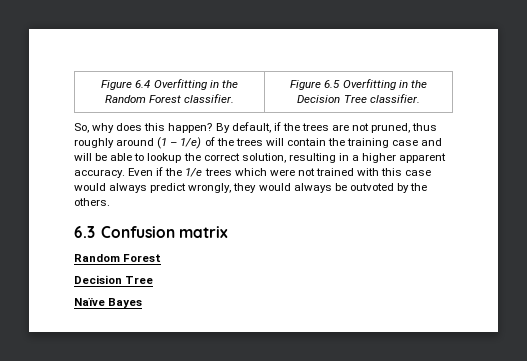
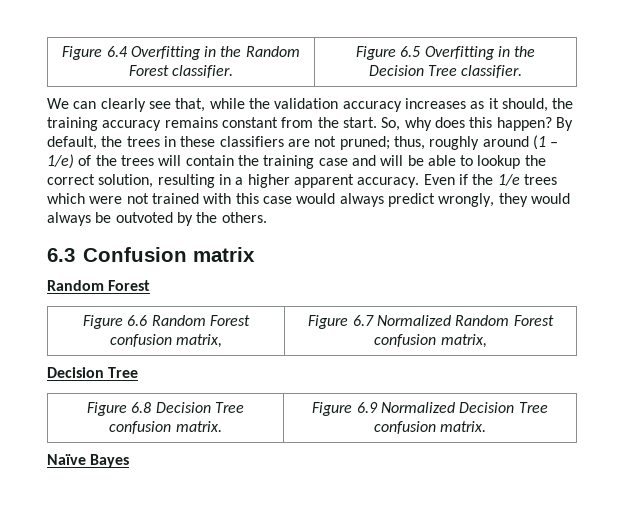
(420, 98) none -> [47,98,574,112] [47,117,377,131] We can clearly see that, while the validation accuracy increases as it should, the training accuracy remains constant from the start.
[273,122,438,133] if the trees are not pruned, thus -> [101,136,425,150] the trees in these classifiers are not pruned; thus,
[74,275,154,284] // Decision Tree -> [83,315,250,329] [109,334,223,348] [308,315,554,329] [374,334,487,348] [47,367,139,378] [87,402,244,416] [109,421,222,434] [312,402,548,416] [373,421,487,434] // Figure 6.6 Random Forest confusion matrix, | Figure 6.7 Normalized Random Forest confusion matrix, // Decision Tree // Figure 6.8 Decision Tree confusion matrix. | Figure 6.9 Normalized Decision Tree confusion matrix.

